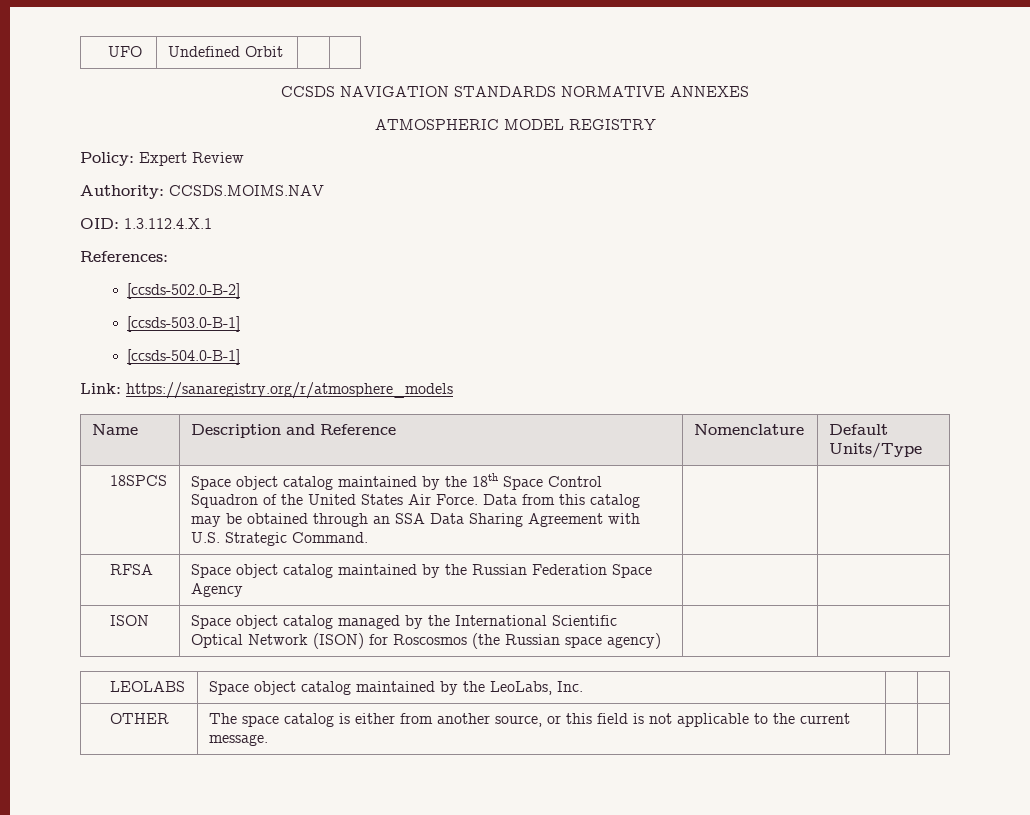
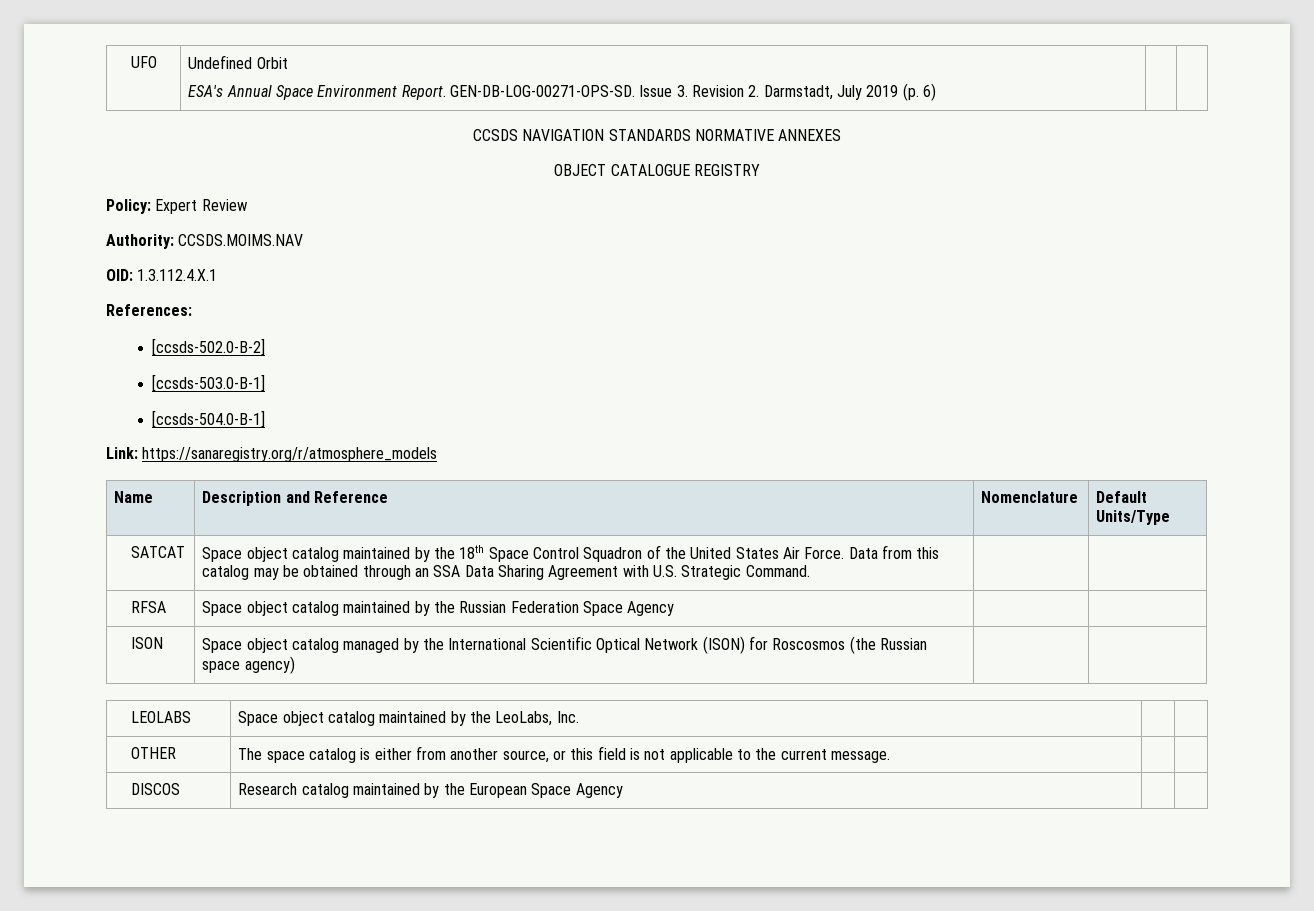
(283, 51) none -> [188,83,936,101] // ESA's Annual Space Environment Report. GEN-DB-LOG-00271-OPS-SD. Issue 3. Revision 2. Darmstadt, July 2019 (p. 6)
[374,119,564,130] ATMOSPHERIC MODEL -> [554,164,690,176] OBJECT CATALOGUE
[109,475,167,486] 18SPCS -> [131,546,186,558] SATCAT
(268, 740) none -> [131,783,181,795] [238,783,623,798] // DISCOS | Research catalog maintained by the European Space Agency | |

